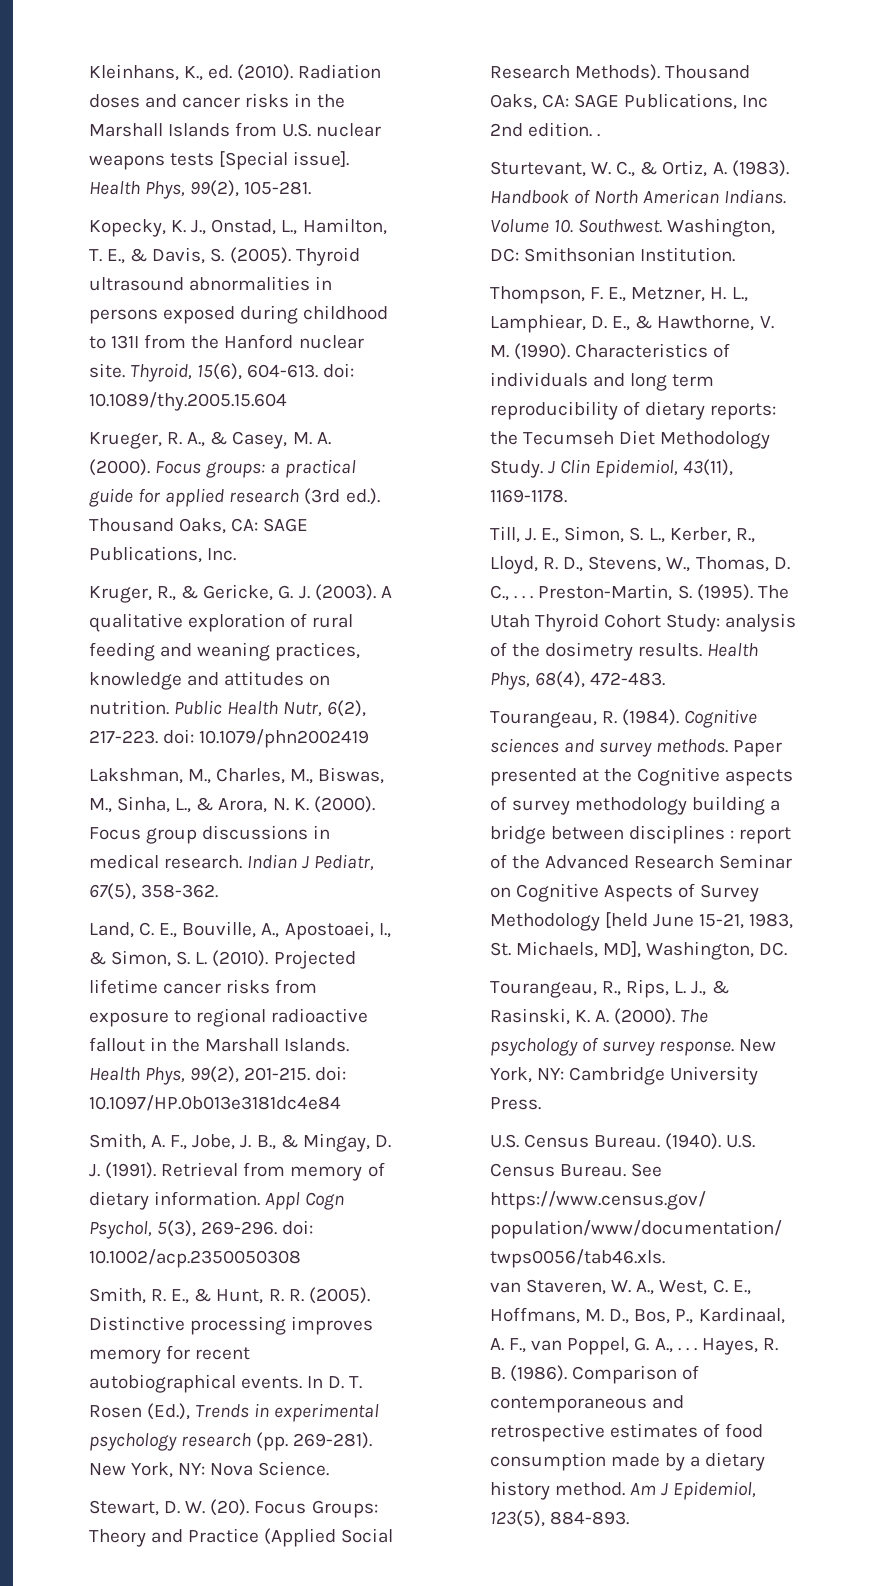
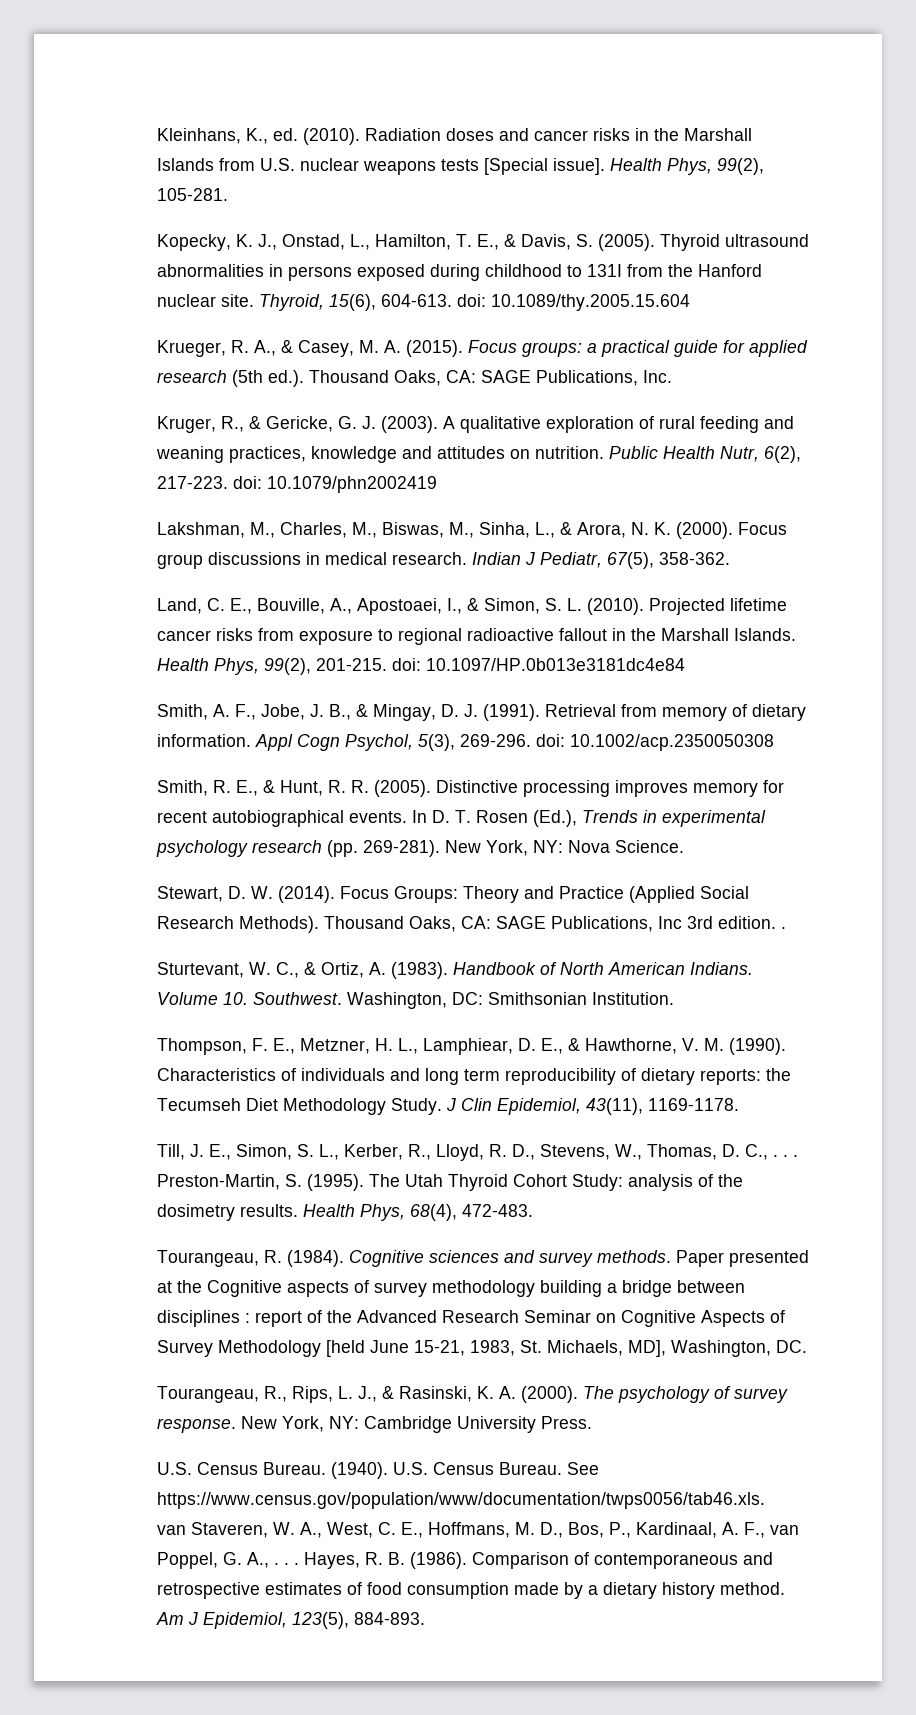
[88,459,150,476] (2000). -> [405,340,463,357] (2015).
[304,488,341,505] (3rd -> [231,370,263,387] (5th
[210,1499,250,1516] (20). -> [277,886,335,903] (2014).
[489,123,523,137] 2nd -> [686,916,713,929] 3rd

